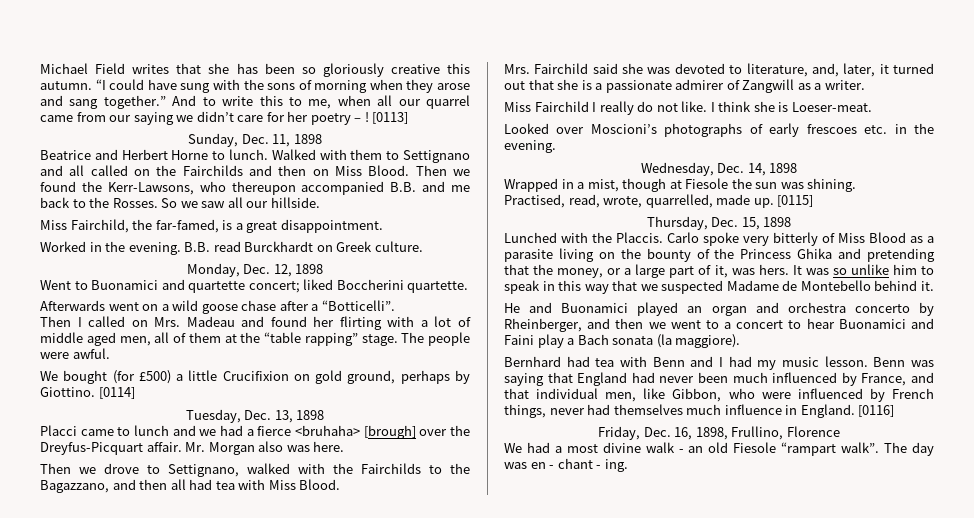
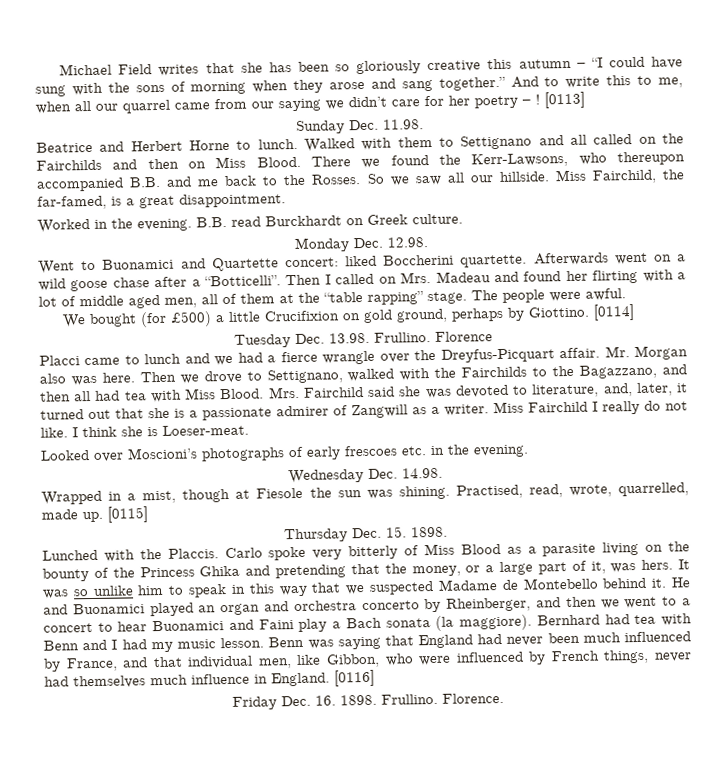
[40,81,92,90] autumn. -> [518,58,586,69] autumn –
[188,133,322,147] Sunday, Dec. 11, 1898 -> [296,119,424,134] Sunday Dec. 11.98.
[415,165,447,176] Then -> [311,156,351,167] There
(320, 202) // -> (550, 176) none
[186,263,324,277] Monday, Dec. 12, 1898 -> [294,237,428,252] Monday Dec. 12.98.
[188,281,300,293] quartette concert; -> [211,257,339,272] Quartette concert:
(469, 287) // -> (528, 261) none
(395, 305) // -> (282, 281) none
[185,409,325,423] Tuesday, Dec. 13, 1898 -> [233,331,493,348] Tuesday Dec. 13.98. Frullino. Florence
[294,425,416,439] <bruhaha> [brough] -> [322,350,376,365] wrangle
(345, 446) // -> (135, 377) none
(341, 484) // -> (265, 394) none
(865, 85) // -> (489, 410) none
[640,162,798,176] Wednesday, Dec. 14, 1898 -> [287,467,443,484] Wednesday Dec. 14.98.
(857, 185) // -> (450, 492) none
[646,216,792,230] Thursday, Dec. 15, 1898 -> [284,526,448,543] Thursday Dec. 15. 1898.
(934, 286) // -> (667, 583) none
(741, 341) // -> (533, 622) none
[598,426,840,440] [504,442,934,456] [504,458,628,472] Friday, Dec. 16, 1898, Frullino, Florence // We had a most divine walk - an old Fiesole “rampart walk”. The day was en - chant - ing. -> [232,692,504,710] Friday Dec. 16. 1898. Frullino. Florence.

